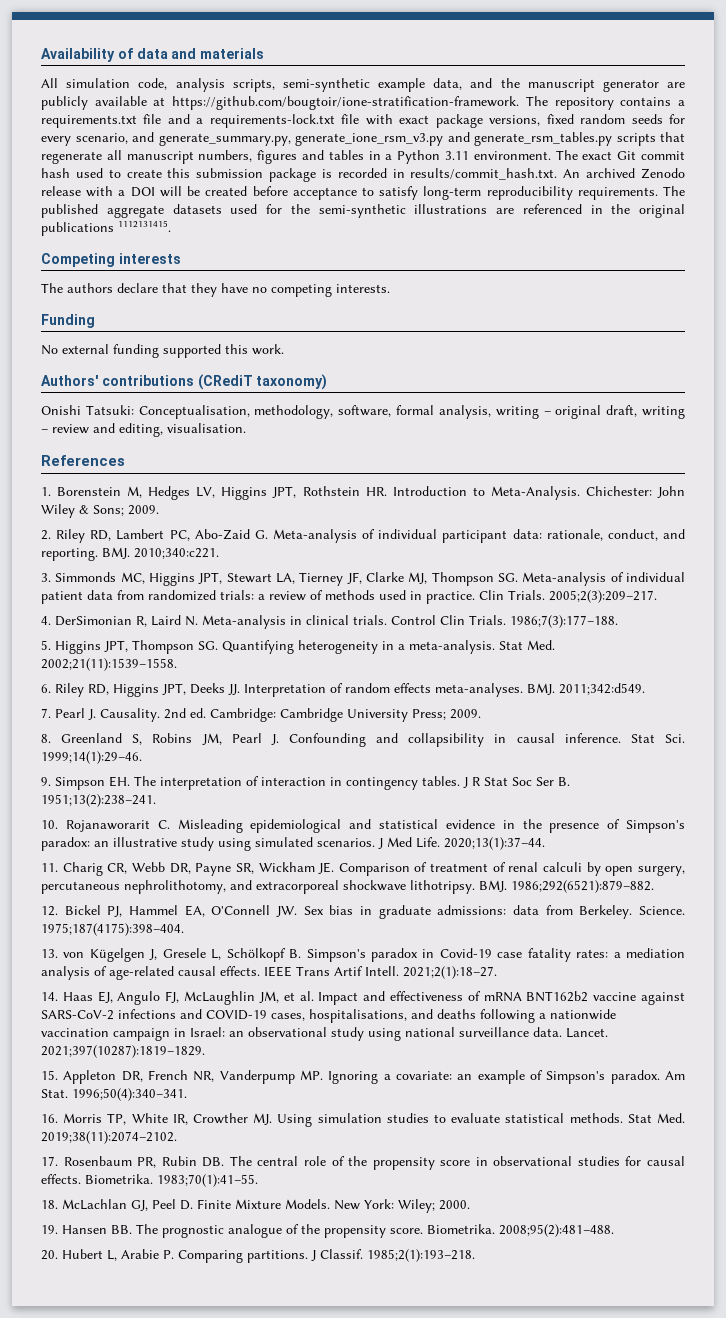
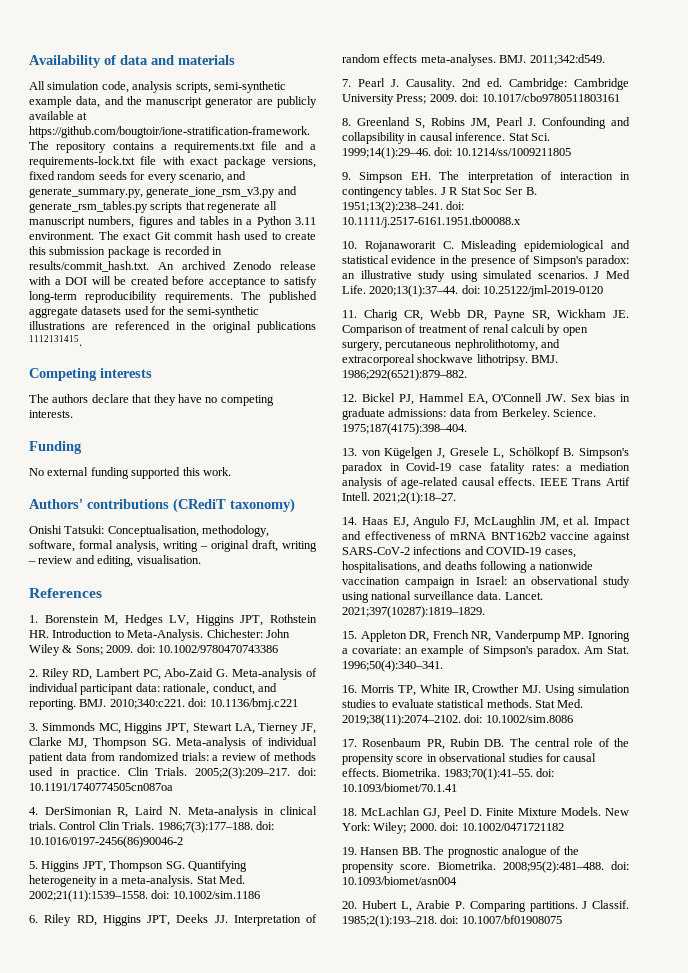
(159, 510) none -> [136,644,278,653] doi: 10.1002/9780470743386
(219, 553) none -> [188,698,298,710] doi: 10.1136/bmj.c221
(657, 596) none -> [297,767,316,776] [29,783,173,791] doi: 10.1191/1740774505cn087oa
(618, 621) none -> [255,821,274,830] [29,836,183,848] doi: 10.1016/0197-2456(86)90046-2
(177, 664) none -> [151,890,260,899] doi: 10.1002/sim.1186
(481, 714) none -> [460,93,620,102] doi: 10.1017/cbo9780511803161
(142, 757) none -> [434,147,571,156] doi: 10.1214/ss/1009211805
(156, 800) none -> [446,201,465,210] [342,216,521,228] doi: 10.1111/j.2517-6161.1951.tb00088.x
(545, 843) none -> [461,285,604,297] doi: 10.25122/jml-2019-0120
(177, 1137) none -> [464,714,573,723] doi: 10.1002/sim.8086
(258, 1180) none -> [536,768,555,777] [342,783,457,792] doi: 10.1093/biomet/70.1.41
(470, 1205) none -> [440,822,564,831] doi: 10.1002/0471721182
(614, 1230) none -> [611,861,629,870] [342,876,457,885] doi: 10.1093/biomet/asn004
(475, 1255) none -> [440,915,562,924] doi: 10.1007/bf01908075

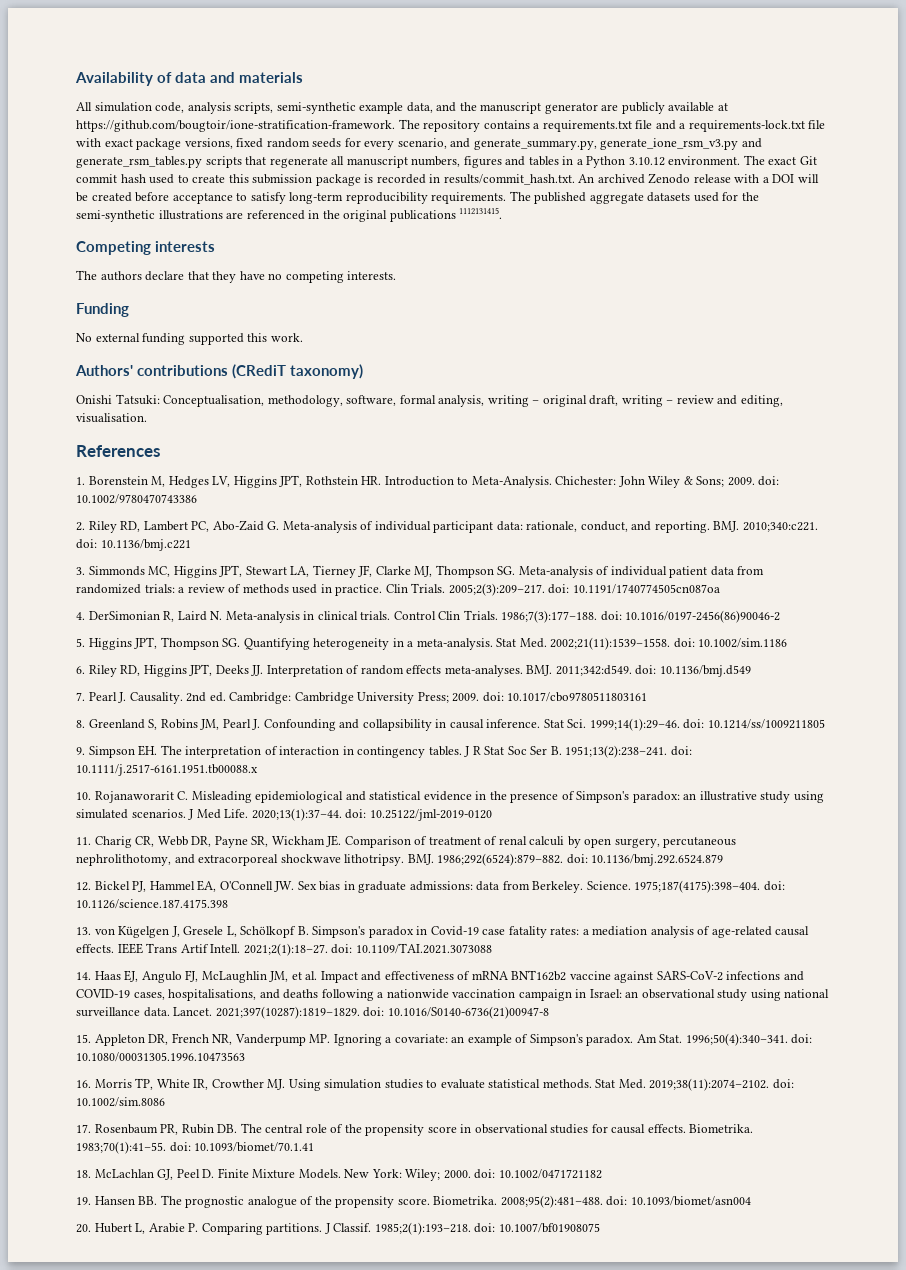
[295,217,316,225] 3.11 -> [628,157,665,166] 3.10.12
(605, 59) none -> [635,665,751,677] doi: 10.1136/bmj.d549
[342,369,467,381] 1986;292(6521):879–882. -> [437,853,724,866] 1986;292(6524):879–882. doi: 10.1136/bmj.292.6524.879
(467, 429) none -> [763,881,785,891] [76,899,228,909] doi: 10.1126/science.187.4175.398
(457, 498) none -> [331,943,492,954] doi: 10.1109/TAI.2021.3073088
(485, 612) none -> [363,1006,549,1019] doi: 10.1016/S0140-6736(21)00947-8
(443, 666) none -> [791,1034,813,1044] [76,1052,245,1062] doi: 10.1080/00031305.1996.10473563

